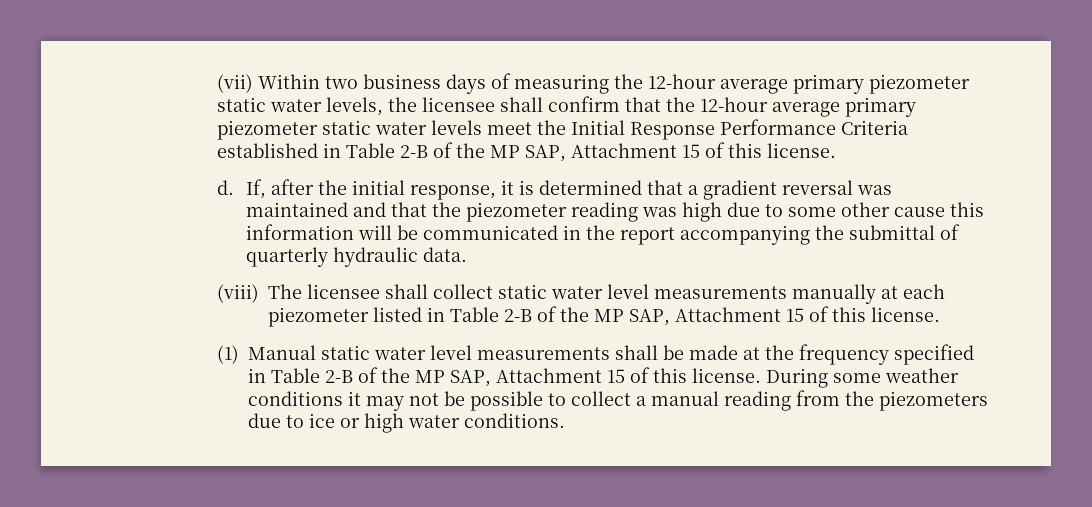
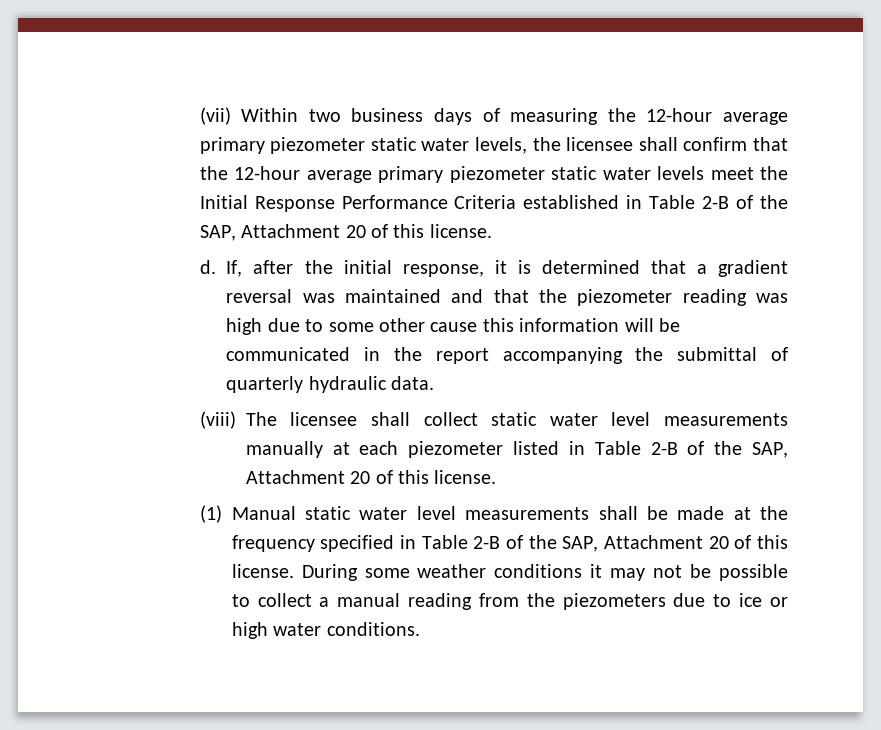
[490,143,701,162] MP SAP, Attachment 15 -> [199,224,366,241] SAP, Attachment 20
[594,307,805,326] MP SAP, Attachment 15 -> [752,442,789,458] [245,470,371,484] SAP, Attachment 20
[415,368,626,387] MP SAP, Attachment 15 -> [562,535,729,552] SAP, Attachment 20

